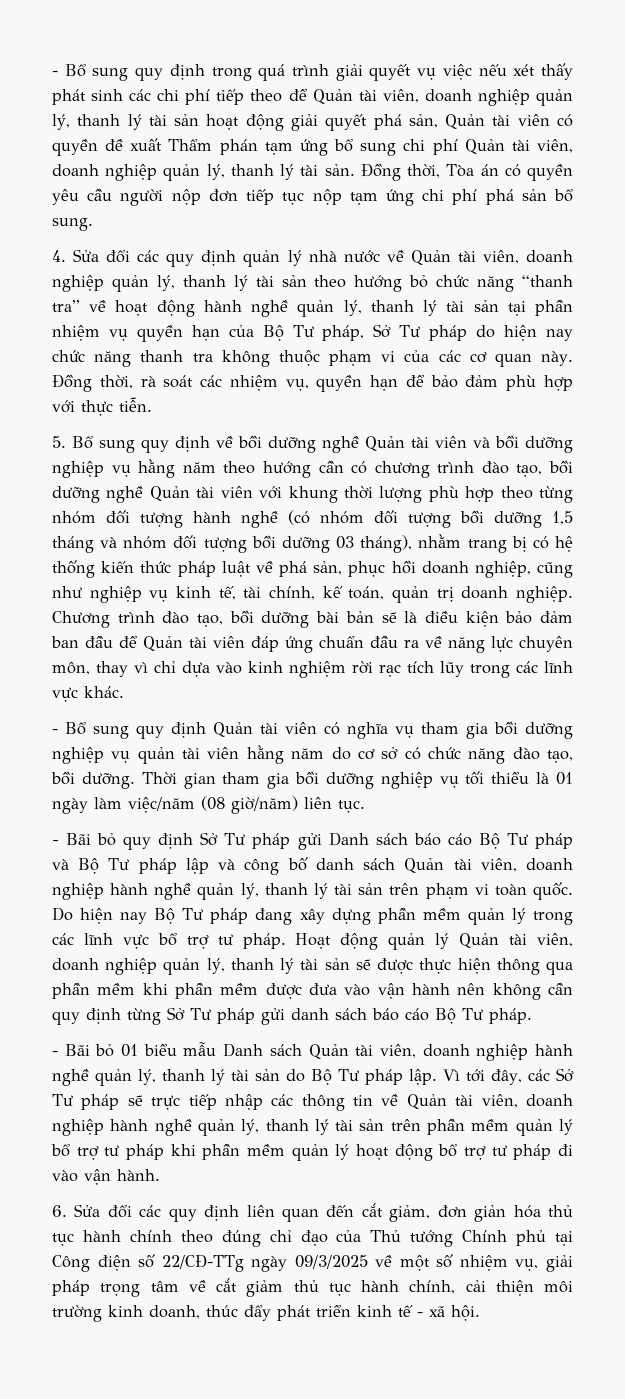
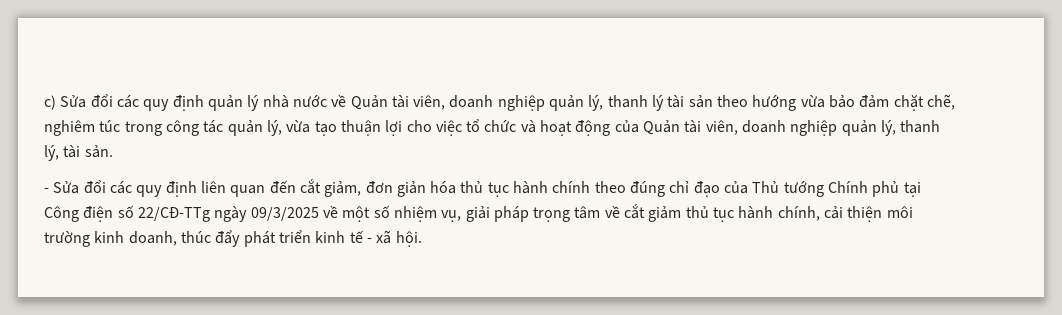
[52,63,573,81] [52,88,573,106] [52,114,573,131] [52,138,573,156] [52,163,573,181] [52,188,573,206] [52,218,93,231] [52,250,66,262] - Bổ sung quy định trong quá trình giải quyết vụ việc nếu xét thấy phát sinh các chi phí tiếp theo để Quản tài viên, doanh nghiệp quản lý, thanh lý tài sản hoạt động giải quyết phá sản, Quản tài viên có quyền đề xuất Thẩm phán tạm ứng bổ sung chi phí Quản tài viên, doanh nghiệp quản lý, thanh lý tài sản. Đồng thời, Tòa án có quyền yêu cầu người nộp đơn tiếp tục nộp tạm ứng chi phí phá sản bổ sung. // 4. -> [44,95,56,110] c)
[409,275,573,292] [52,299,573,317] [52,324,573,342] [52,350,574,367] [52,374,573,392] [52,397,152,416] [52,435,573,453] [52,459,573,478] [52,486,573,503] [52,510,573,528] [52,534,573,553] [52,560,573,578] [52,586,574,603] [52,610,573,628] [51,635,573,653] [52,661,573,678] [52,686,124,702] [52,721,573,739] [52,745,573,764] [51,771,574,789] [52,796,365,814] [52,832,573,850] [52,857,573,875] [52,882,573,900] [52,907,574,925] [52,933,573,950] [52,958,573,975] [52,982,573,1000] [52,1007,532,1025] [52,1042,573,1061] [52,1068,574,1086] [52,1094,573,1111] [52,1118,574,1136] [51,1143,574,1161] [52,1169,160,1185] [52,1205,67,1217] bỏ chức năng “thanh tra” về hoạt động hành nghề quản lý, thanh lý tài sản tại phần nhiệm vụ quyền hạn của Bộ Tư pháp, Sở Tư pháp do hiện nay chức năng thanh tra không thuộc phạm vi của các cơ quan này. Đồng thời, rà soát các nhiệm vụ, quyền hạn để bảo đảm phù hợp với thực tiễn. // 5. Bổ sung quy định về bồi dưỡng nghề Quản tài viên và bồi dưỡng nghiệp vụ hằng năm theo hướng cần có chương trình đào tạo, bồi dưỡng nghề Quản tài viên với khung thời lượng phù hợp theo từng nhóm đối tượng hành nghề (có nhóm đối tượng bồi dưỡng 1,5 tháng và nhóm đối tượng bồi dưỡng 03 tháng), nhằm trang bị có hệ thống kiến thức pháp luật về phá sản, phục hồi doanh nghiệp, cũng như nghiệp vụ kinh tế, tài chính, kế toán, quản trị doanh nghiệp. Chương trình đào tạo, bồi dưỡng bài bản sẽ là điều kiện bảo đảm ban đầu để Quản tài viên đáp ứng chuẩn đầu ra về năng lực chuyên môn, thay vì chỉ dựa vào kinh nghiệm rời rạc tích lũy trong các lĩnh vực khác. // - Bổ sung quy định Quản tài viên có nghĩa vụ tham gia bồi dưỡng nghiệp vụ quản tài viên hằng năm do cơ sở có chức năng đào tạo, bồi dưỡng. Thời gian tham gia bồi dưỡng nghiệp vụ tối thiểu là 01 ngày làm việc/năm (08 giờ/năm) liên tục. // - Bãi bỏ quy định Sở Tư pháp gửi Danh sách báo cáo Bộ Tư pháp và Bộ Tư pháp lập và công bố danh sách Quản tài viên, doanh nghiệp hành nghề quản lý, thanh lý tài sản trên phạm vi toàn quốc. Do hiện nay Bộ Tư pháp đang xây dựng phần mềm quản lý trong các lĩnh vực bổ trợ tư pháp. Hoạt động quản lý Quản tài viên, doanh nghiệp quản lý, thanh lý tài sản sẽ được thực hiện thông qua phần mềm khi phần mềm được đưa vào vận hành nên không cần quy định từng Sở Tư pháp gửi danh sách báo cáo Bộ Tư pháp. // - Bãi bỏ 01 biểu mẫu Danh sách Quản tài viên, doanh nghiệp hành nghề quản lý, thanh lý tài sản do Bộ Tư pháp lập. Vì tới đây, các Sở Tư pháp sẽ trực tiếp nhập các thông tin về Quản tài viên, doanh nghiệp hành nghề quản lý, thanh lý tài sản trên phần mềm quản lý bổ trợ tư pháp khi phần mềm quản lý hoạt động bổ trợ tư pháp đi vào vận hành. // 6. -> [800,94,955,111] [44,119,941,136] [44,145,113,161] [44,188,49,193] vừa bảo đảm chặt chẽ, nghiêm túc trong công tác quản lý, vừa tạo thuận lợi cho việc tổ chức và hoạt động của Quản tài viên, doanh nghiệp quản lý, thanh lý, tài sản. // -

